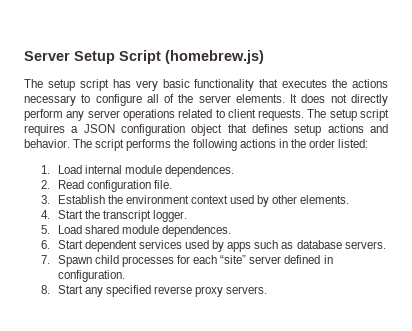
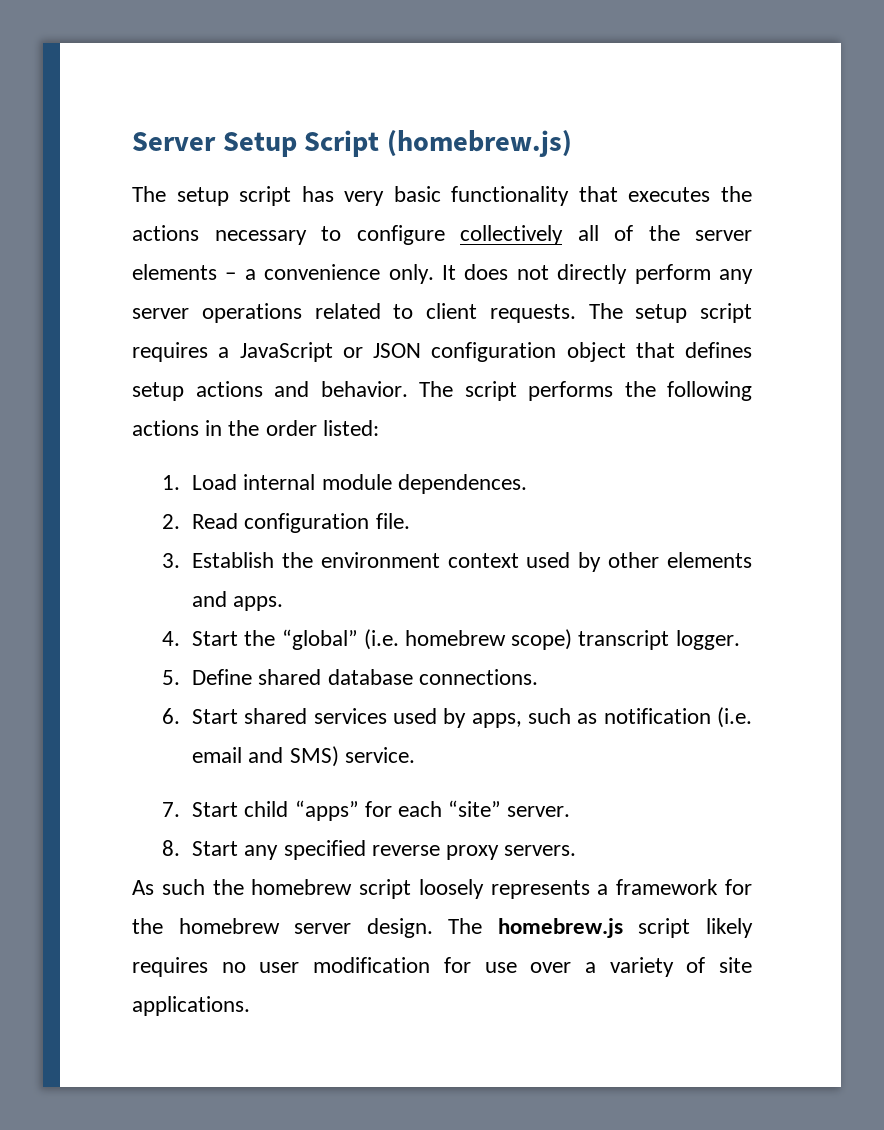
(142, 100) none -> [460,225,563,245] collectively
[235,94,285,103] elements. -> [132,264,434,284] elements – a convenience only.
(79, 129) none -> [239,342,363,362] JavaScript or
[300,195,350,204] elements. -> [667,552,753,568] [192,591,284,611] elements and apps.
(100, 214) none -> [281,629,573,650] “global” (i.e. homebrew scope)
[57,225,232,237] Load shared module dependences. -> [192,669,538,685] Define shared database connections.
[84,240,137,252] dependent -> [244,708,308,724] shared
[227,242,252,252] apps -> [471,713,522,728] apps,
[296,240,386,249] [40,255,333,267] [57,270,125,282] database servers. // 7. Spawn child processes for each “site” server defined in configuration. -> [603,707,753,728] [192,746,415,767] [162,800,571,821] notification (i.e. email and SMS) service. // 7. Start child “apps” for each “site” server.
(268, 290) none -> [132,879,752,899] [132,918,753,938] [132,957,752,977] [132,996,250,1016] // As such the homebrew script loosely represents a framework for the homebrew server design. The homebrew.js script likely requires no user modification for use over a variety of site applications.

